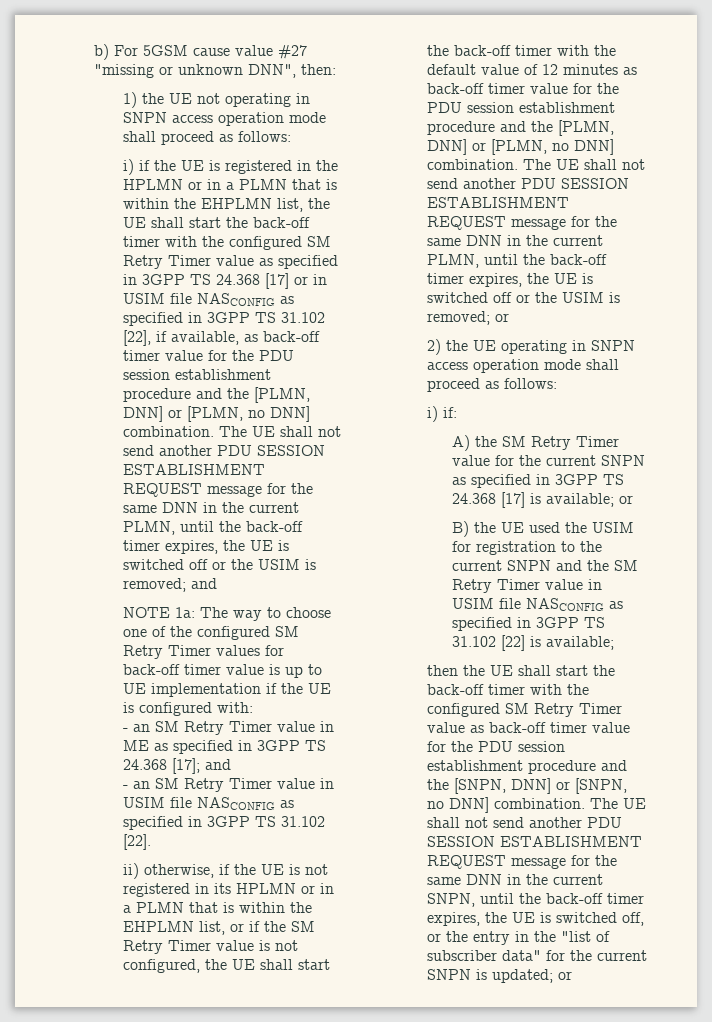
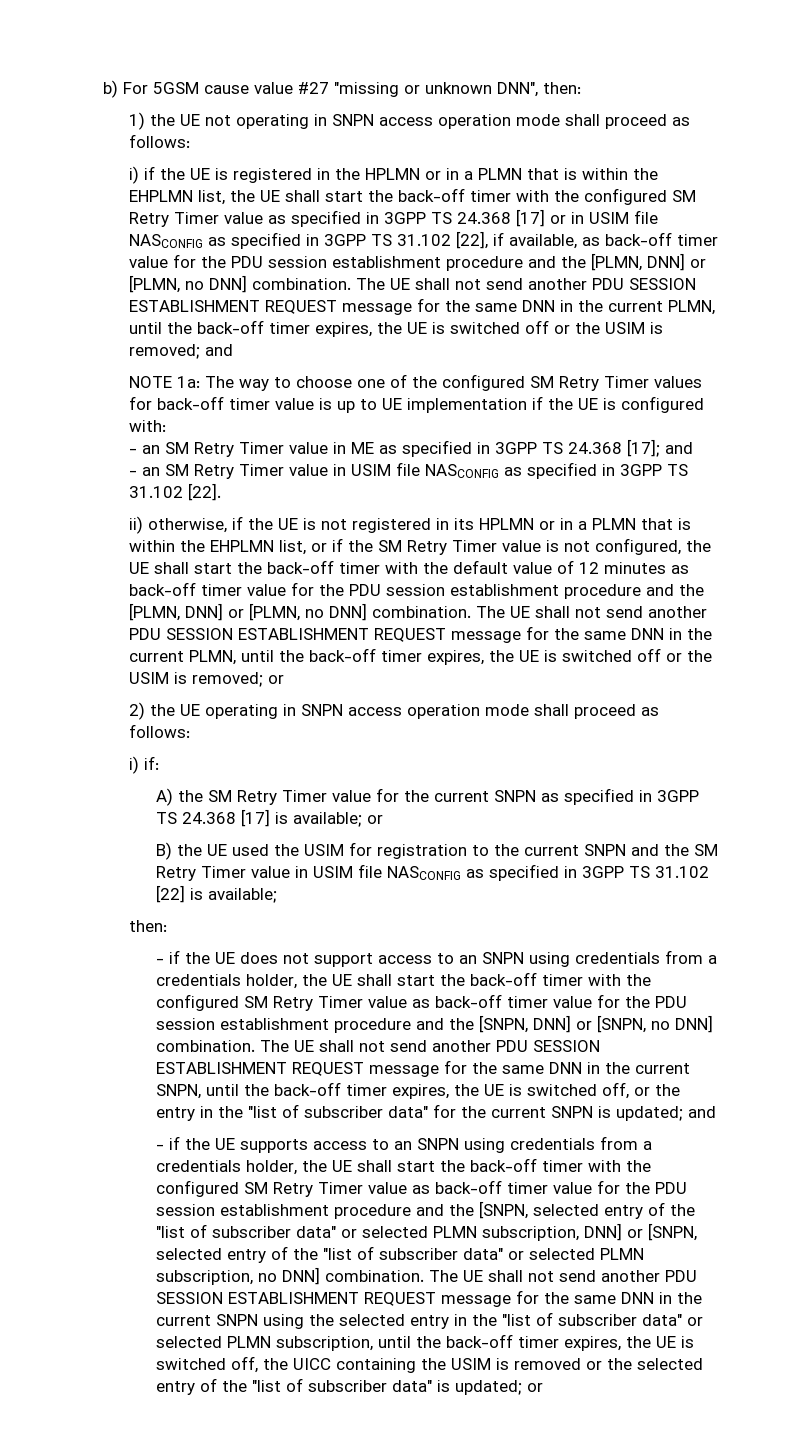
[426,665,458,676] then -> [129,920,168,932] [155,950,717,967] [155,974,297,989] then: // - if the UE does not support access to an SNPN using credentials from a credentials holder,
(553, 976) none -> [687,1106,716,1118] [155,1136,652,1153] [155,1158,651,1175] [155,1180,687,1197] [155,1201,695,1219] [155,1223,697,1241] [155,1246,644,1263] [155,1267,697,1285] [155,1290,702,1307] [155,1312,703,1329] [155,1334,694,1351] [155,1356,703,1373] [155,1378,522,1395] and // - if the UE supports access to an SNPN using credentials from a credentials holder, the UE shall start the back-off timer with the configured SM Retry Timer value as back-off timer value for the PDU session establishment procedure and the [SNPN, selected entry of the "list of subscriber data" or selected PLMN subscription, DNN] or [SNPN, selected entry of the "list of subscriber data" or selected PLMN subscription, no DNN] combination. The UE shall not send another PDU SESSION ESTABLISHMENT REQUEST message for the same DNN in the current SNPN using the selected entry in the "list of subscriber data" or selected PLMN subscription, until the back-off timer expires, the UE is switched off, the UICC containing the USIM is removed or the selected entry of the "list of subscriber data" is updated;

